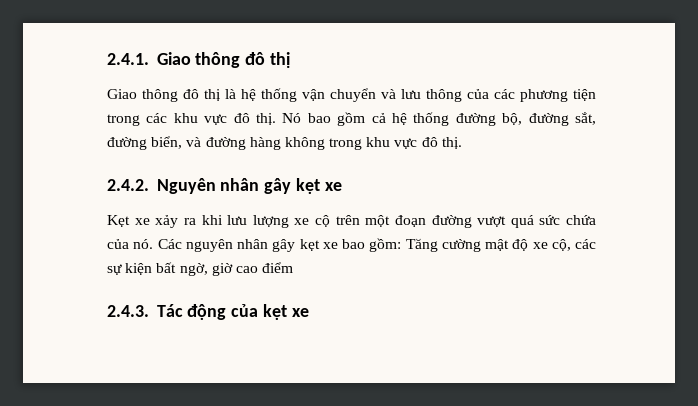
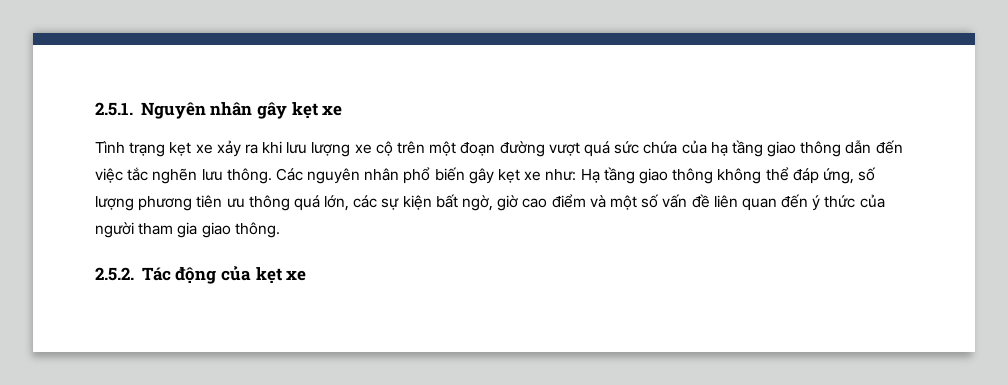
[107,52,290,68] [107,88,596,102] [107,112,596,126] [107,136,462,150] [107,179,149,191] 2.4.1. Giao thông đô thị // Giao thông đô thị là hệ thống vận chuyển và lưu thông của các phương tiện trong các khu vực đô thị. Nó bao gồm cả hệ thống đường bộ, đường sắt, đường biển, và đường hàng không trong khu vực đô thị. // 2.4.2. -> [95,102,133,116] 2.5.1.
[107,215,130,227] Kẹt -> [95,141,192,157] Tình trạng kẹt
[133,239,154,249] nó. -> [710,140,903,157] [95,167,272,184] hạ tầng giao thông dẫn đến việc tắc nghẽn lưu thông.
[272,238,571,252] gây kẹt xe bao gồm: Tăng cường mật độ xe cộ, -> [403,167,877,184] [95,195,350,211] phổ biến gây kẹt xe như: Hạ tầng giao thông không thể đáp ứng, số lượng phương tiên ưu thông quá lớn,
[107,305,149,317] // 2.4.3. -> [589,194,885,211] [95,222,280,238] [95,267,134,281] và một số vấn đề liên quan đến ý thức của người tham gia giao thông. // 2.5.2.

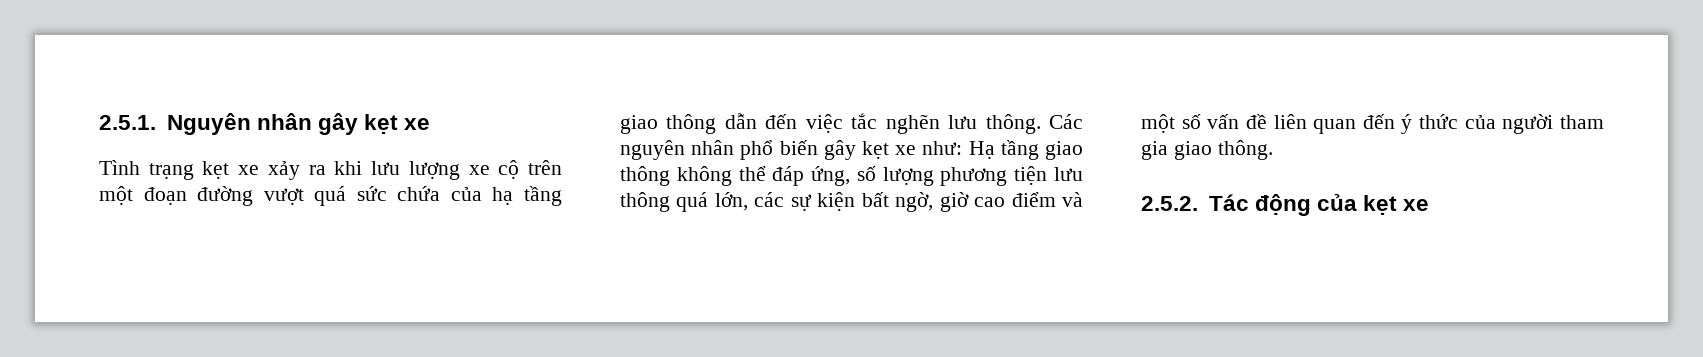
[196,195,245,208] tiên ưu -> [1014,166,1083,185] tiện lưu

